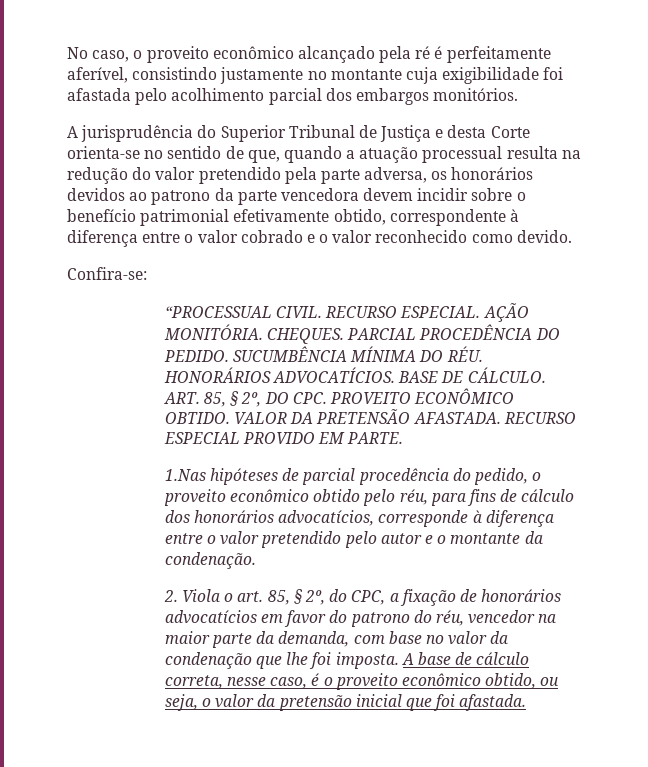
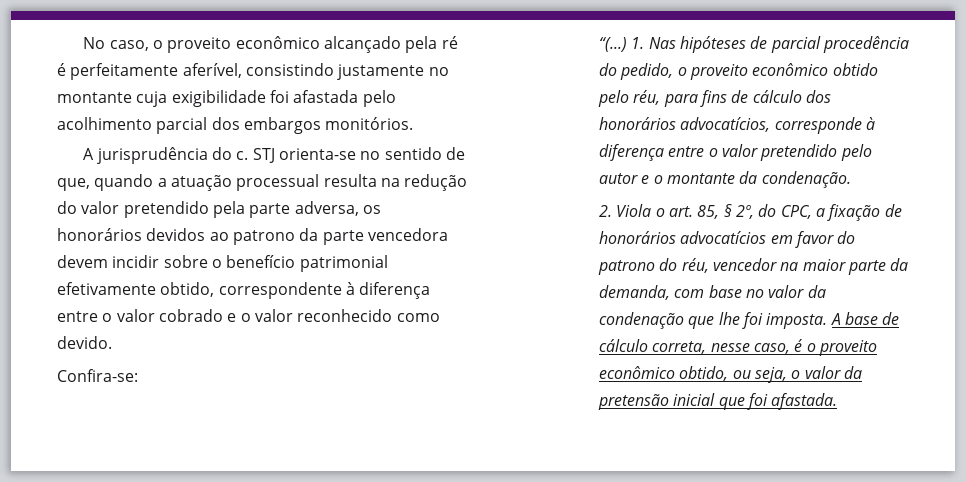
[220,125,530,142] Superior Tribunal de Justiça e desta Corte -> [236,148,275,163] c. STJ
[164,303,529,322] [163,324,560,344] [163,346,483,362] [163,367,546,383] [163,388,515,407] [164,409,576,424] [163,432,404,444] [164,469,206,481] “PROCESSUAL CIVIL. RECURSO ESPECIAL. AÇÃO MONITÓRIA. CHEQUES. PARCIAL PROCEDÊNCIA DO PEDIDO. SUCUMBÊNCIA MÍNIMA DO RÉU. HONORÁRIOS ADVOCATÍCIOS. BASE DE CÁLCULO. ART. 85, § 2º, DO CPC. PROVEITO ECONÔMICO OBTIDO. VALOR DA PRETENSÃO AFASTADA. RECURSO ESPECIAL PROVIDO EM PARTE. // 1.Nas -> [598,37,676,52] “(...) 1. Nas

